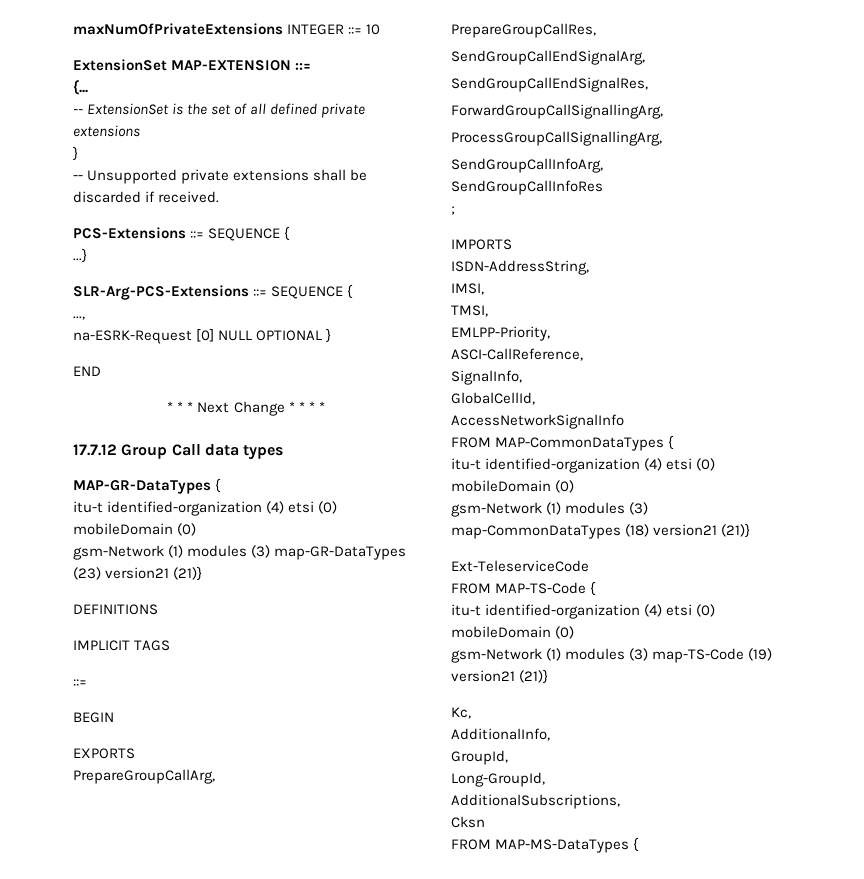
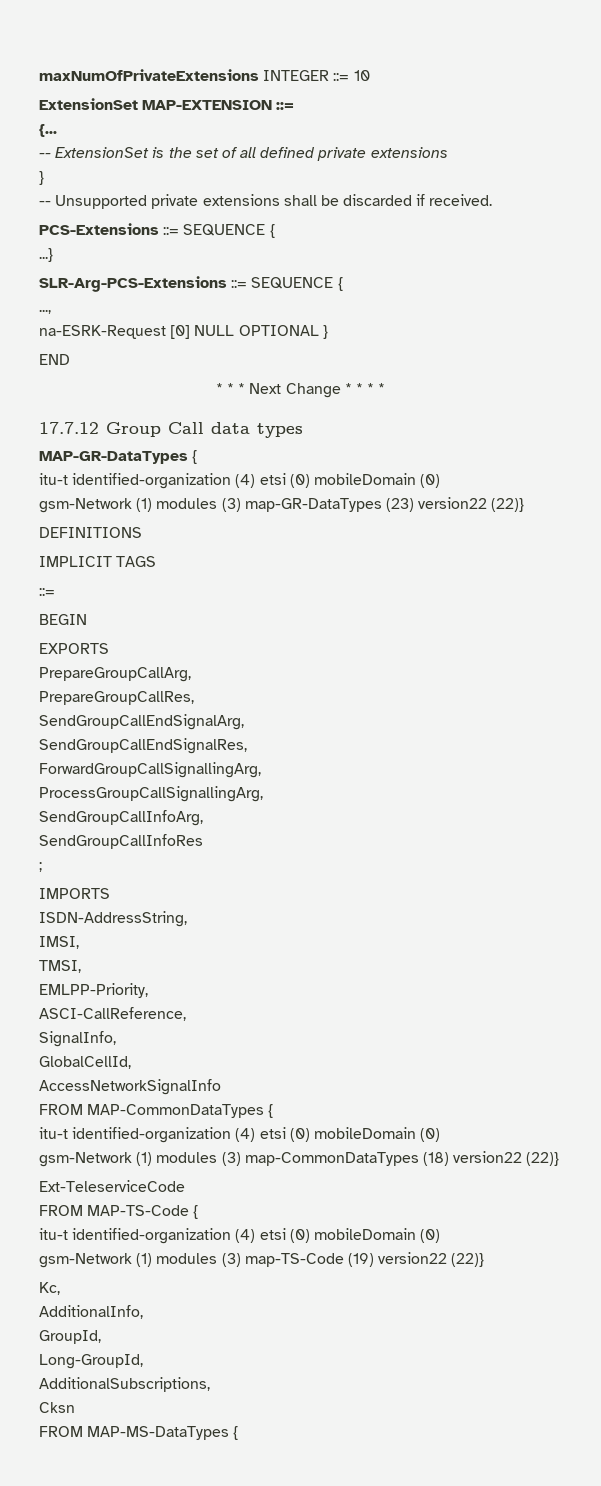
[105,566,203,581] version21 (21)} -> [418,497,525,512] version22 (22)}
[653,523,751,538] version21 (21)} -> [453,1151,560,1166] version22 (22)}
[451,669,549,684] version21 (21)} -> [378,1252,485,1267] version22 (22)}

